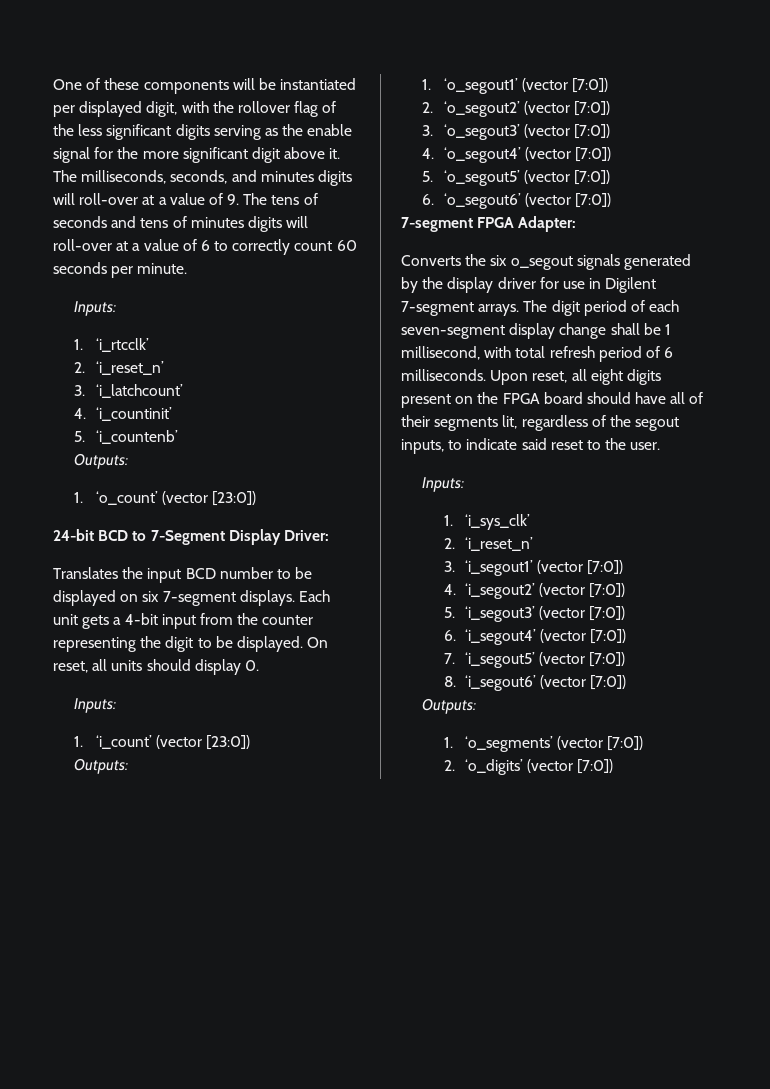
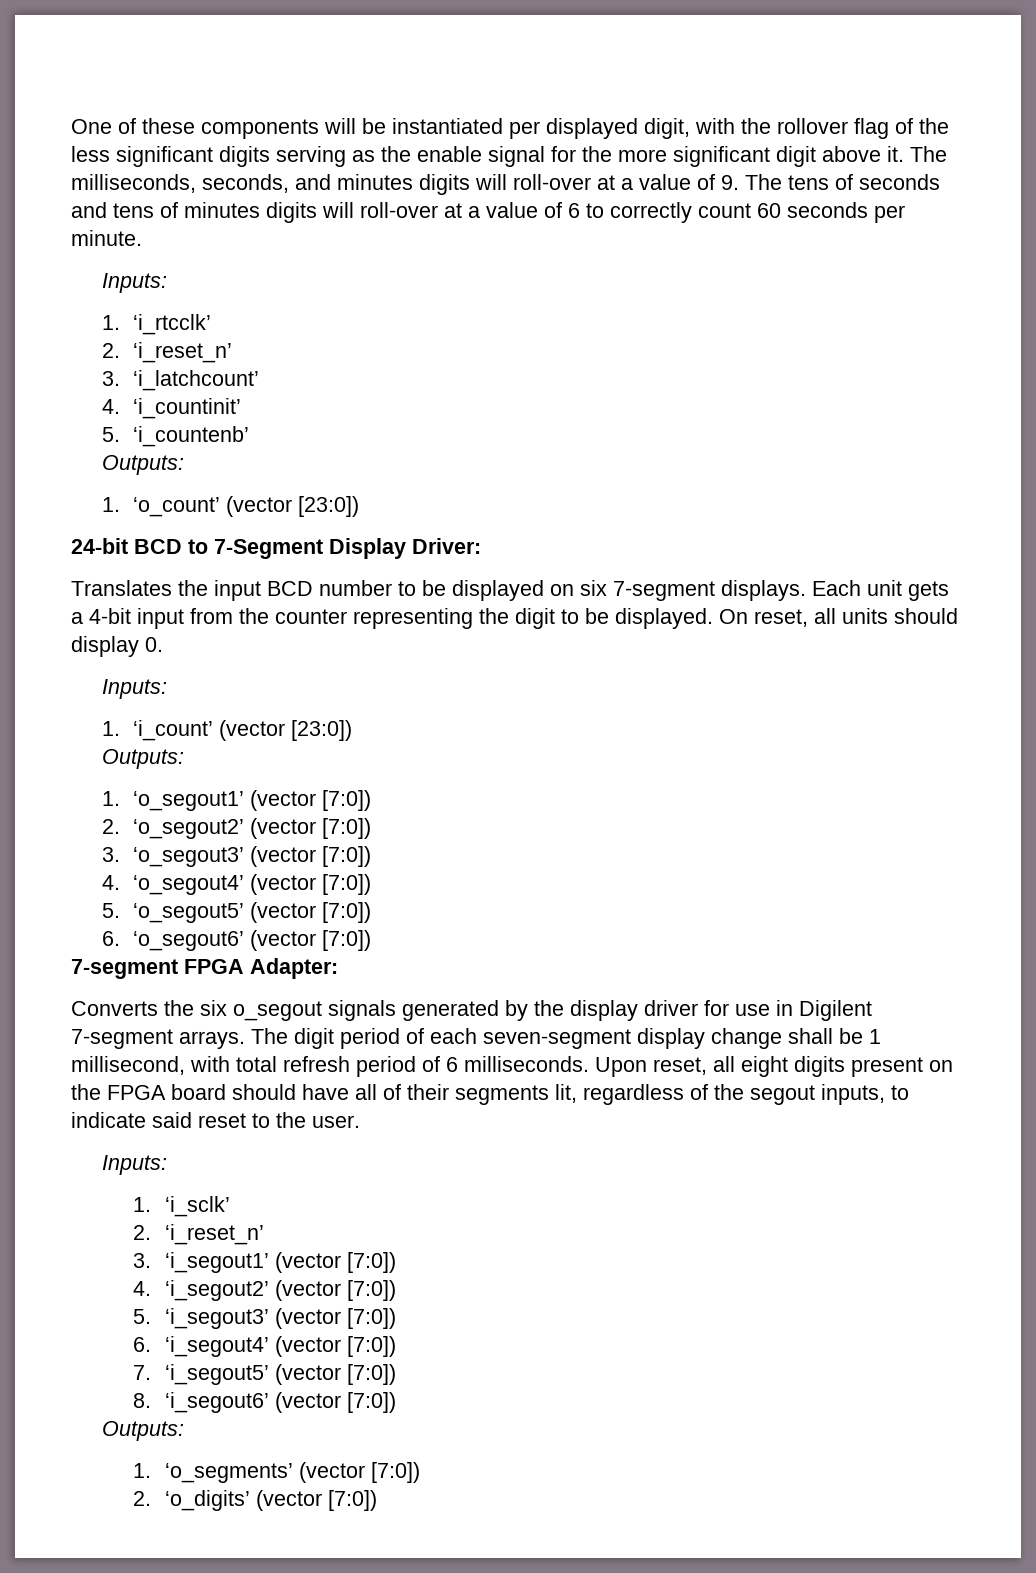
[464,514,530,530] ‘i_sys_clk’ -> [164,1196,230,1217] ‘i_sclk’

